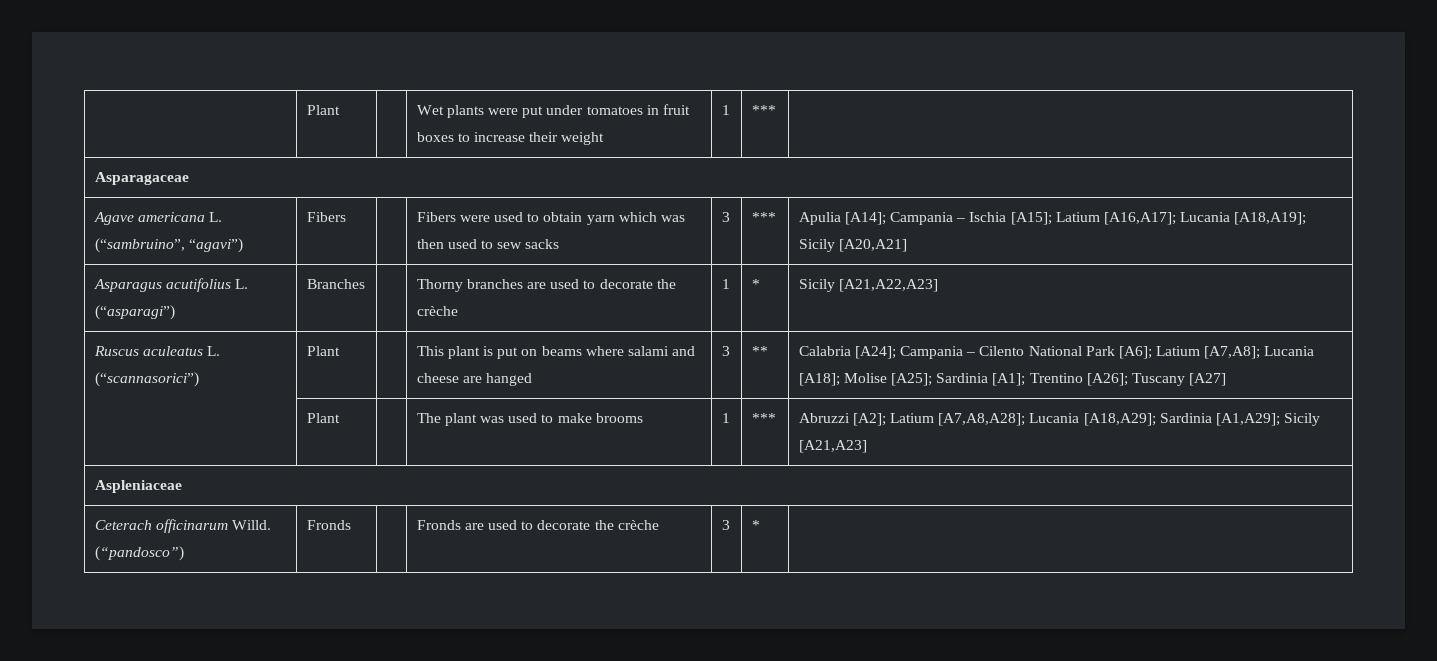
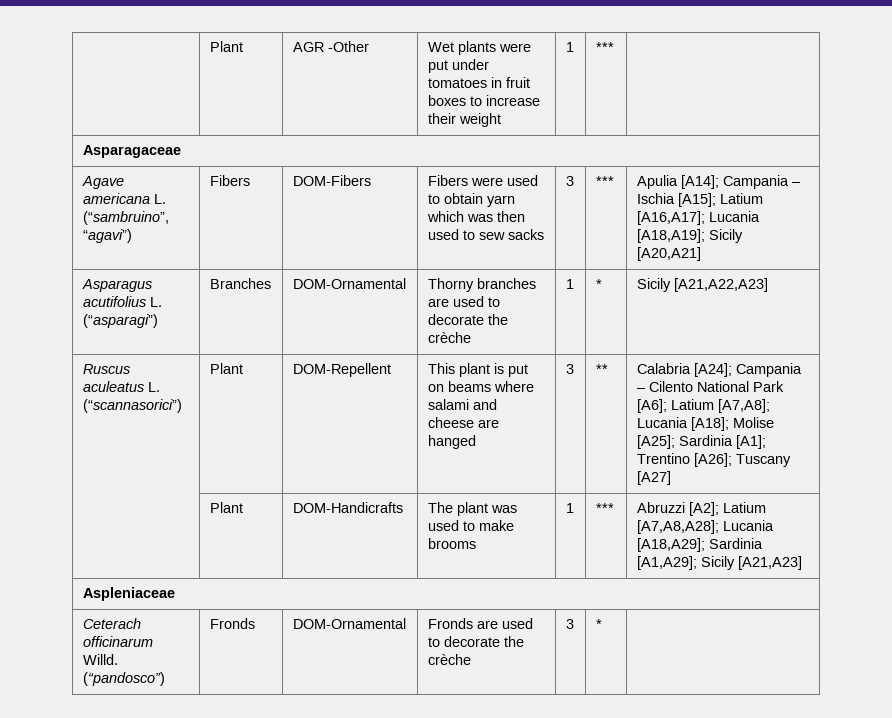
[306,105,340,115] | Plant | -> [209,41,243,52] [292,41,369,52] | Plant | AGR -Other
(346, 217) none -> [292,175,371,186] DOM-Fibers
(365, 284) none -> [292,278,406,289] DOM-Ornamental
(340, 351) none -> [292,363,391,377] DOM-Repellent
(340, 418) none -> [292,502,403,513] DOM-Handicrafts
(351, 525) none -> [292,618,406,629] DOM-Ornamental

